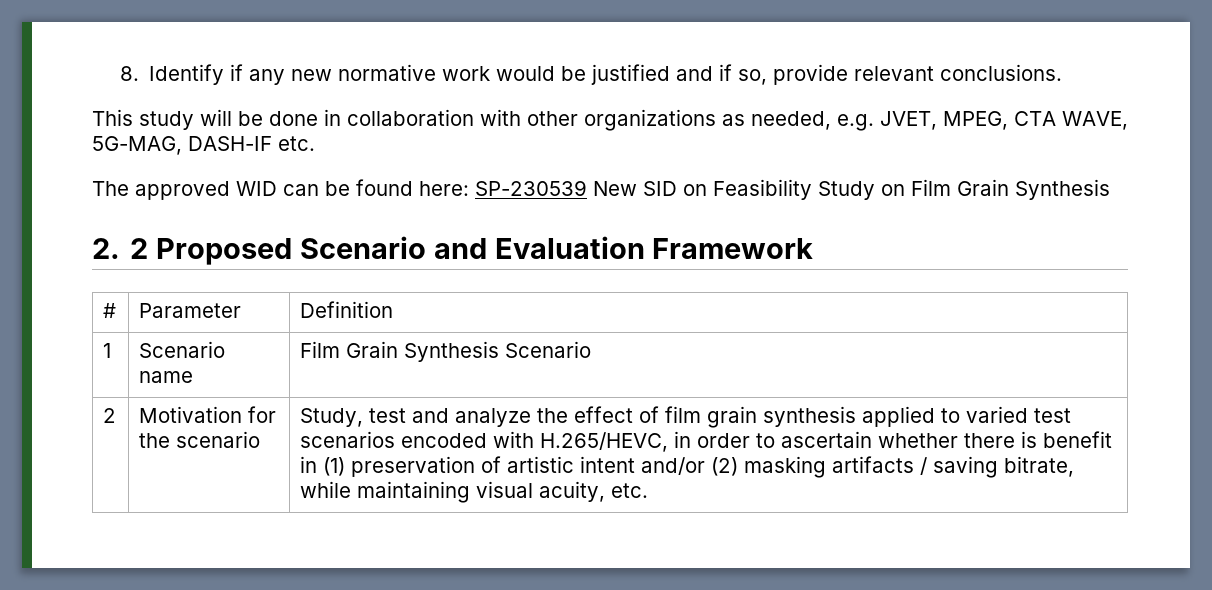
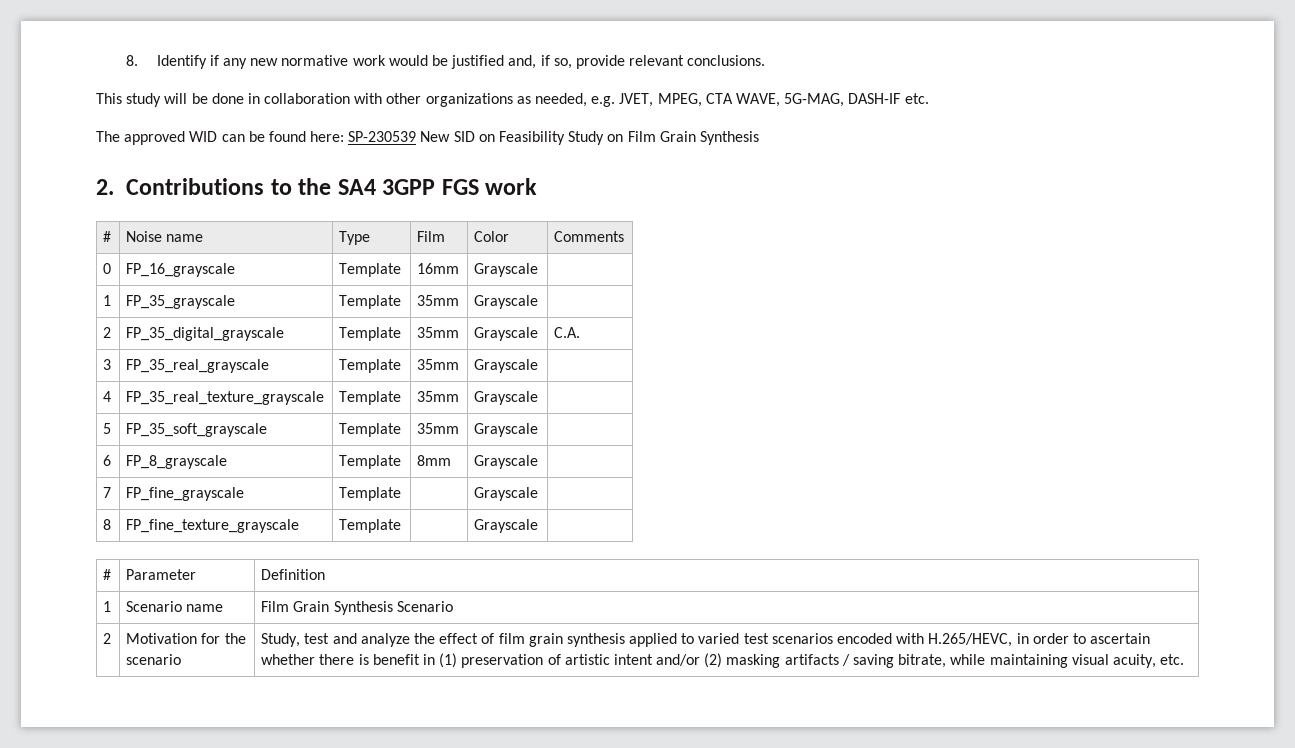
[675,66,713,81] and -> [508,55,537,69] and,
[130,236,814,265] 2 Proposed Scenario and Evaluation Framework -> [126,178,538,195] [103,231,112,242] [126,231,204,242] [339,231,371,245] [417,231,446,242] [474,231,510,242] [554,231,625,242] [103,263,112,274] [126,263,236,277] [339,263,402,277] [417,263,460,274] [474,263,539,277] [103,295,112,306] [126,295,236,309] [339,295,402,309] [417,295,460,306] [474,295,539,309] [103,327,112,338] [126,327,285,341] [339,327,402,341] [417,327,460,338] [474,327,539,341] [554,327,581,338] [103,359,112,370] [126,359,270,373] [339,359,402,373] [417,359,460,370] [474,359,539,373] [103,391,112,402] [126,391,325,405] [339,391,402,405] [417,391,460,402] [474,391,539,405] [103,423,112,434] [126,423,268,437] [339,423,402,437] [417,423,460,434] [474,423,539,437] [103,455,112,466] [126,455,228,469] [339,455,402,469] [417,455,452,466] [474,455,539,469] [103,487,112,498] [126,487,245,501] [339,487,402,501] [474,487,539,501] [103,519,112,530] [126,519,300,533] [339,519,402,533] [474,519,539,533] Contributions to the SA4 3GPP FGS work // # | Noise name | Type | Film | Color | Comments // 0 | FP_16_grayscale | Template | 16mm | Grayscale | // 1 | FP_35_grayscale | Template | 35mm | Grayscale | // 2 | FP_35_digital_grayscale | Template | 35mm | Grayscale | C.A. // 3 | FP_35_real_grayscale | Template | 35mm | Grayscale | // 4 | FP_35_real_texture_grayscale | Template | 35mm | Grayscale | // 5 | FP_35_soft_grayscale | Template | 35mm | Grayscale | // 6 | FP_8_grayscale | Template | 8mm | Grayscale | // 7 | FP_fine_grayscale | Template | | Grayscale | // 8 | FP_fine_texture_grayscale | Template | | Grayscale |

